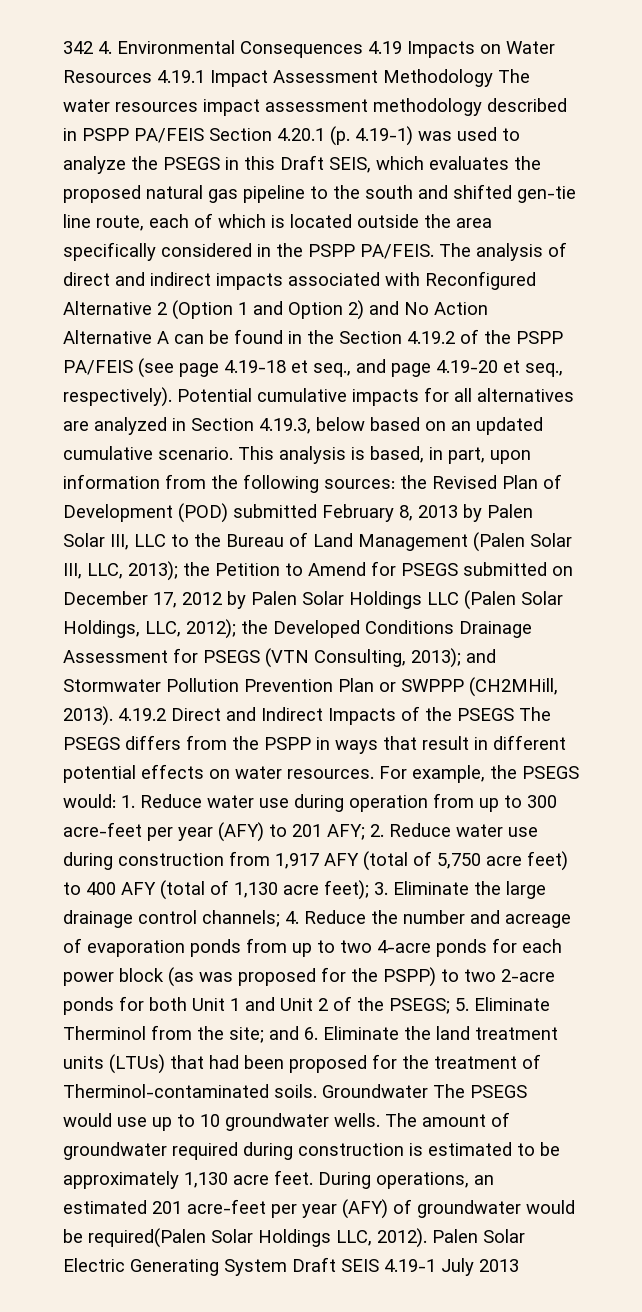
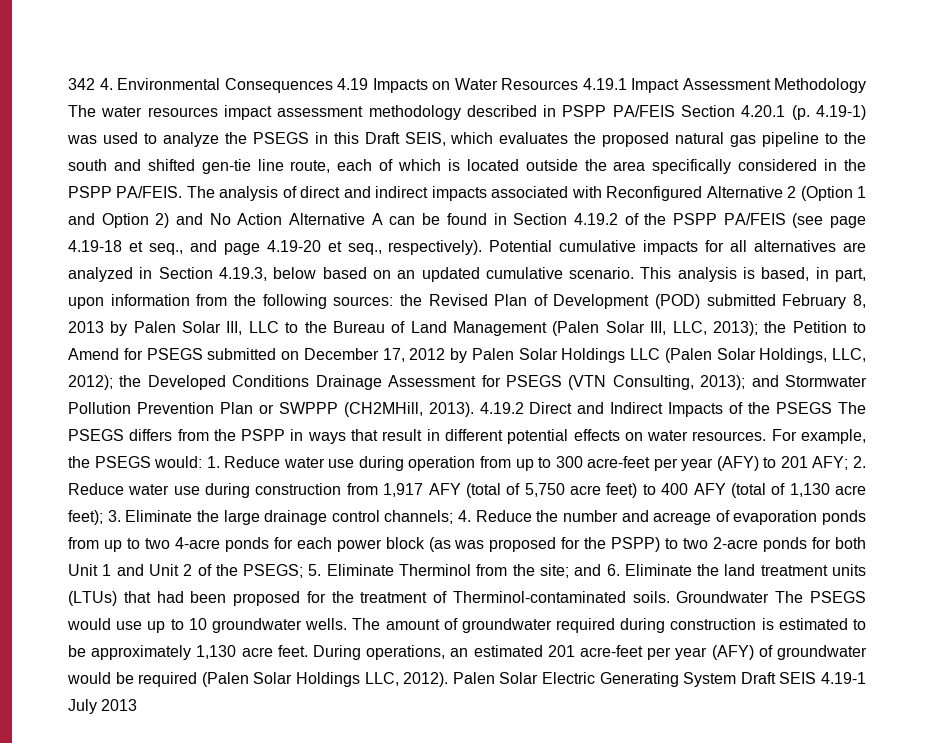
[307,330,334,344] the -> (507, 219) none
[88,1228,206,1248] required(Palen -> [138,672,249,687] required (Palen

